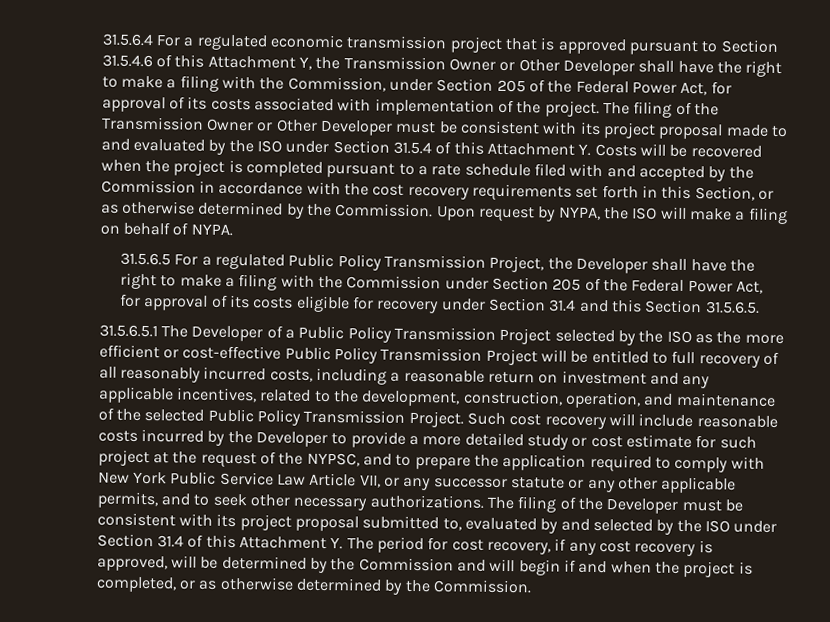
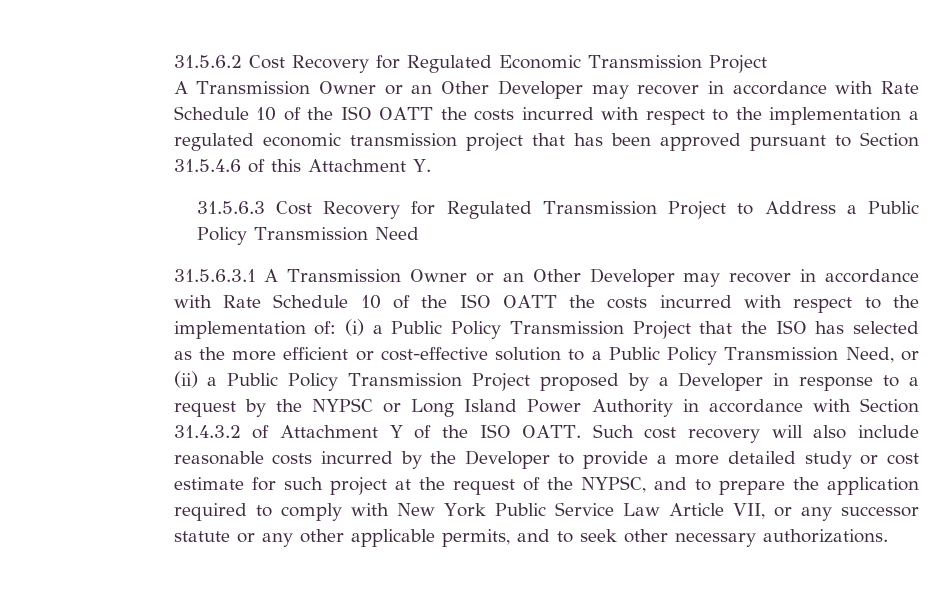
[101,33,182,47] 31.5.6.4 For -> [173,55,767,73] [173,80,920,99] [173,106,902,125] 31.5.6.2 Cost Recovery for Regulated Economic Transmission Project // A Transmission Owner or an Other Developer may recover in accordance with Rate Schedule 10 of the ISO OATT the costs incurred with respect to the implementation
[540,37,556,51] is -> [573,133,651,146] has been
[299,56,783,78] [101,75,732,96] [101,96,719,118] [100,116,788,140] [100,138,762,158] [100,159,754,182] [100,179,774,201] [100,200,788,225] [99,221,233,236] [120,252,755,274] [120,272,763,294] [120,293,760,314] [98,324,692,346] Y, the Transmission Owner or Other Developer shall have the right to make a filing with the Commission, under Section 205 of the Federal Power Act, for approval of its costs associated with implementation of the project. The filing of the Transmission Owner or Other Developer must be consistent with its project proposal made to and evaluated by the ISO under Section 31.5.4 of this Attachment Y. Costs will be recovered when the project is completed pursuant to a rate schedule filed with and accepted by the Commission in accordance with the cost recovery requirements set forth in this Section, or as otherwise determined by the Commission. Upon request by NYPA, the ISO will make a filing on behalf of NYPA. // 31.5.6.5 For a regulated Public Policy Transmission Project, the Developer shall have the right to make a filing with the Commission under Section 205 of the Federal Power Act, for approval of its costs eligible for recovery under Section 31.4 and this Section 31.5.6.5. // 31.5.6.5.1 The Developer of a Public Policy Transmission Project selected by the ISO -> [412,159,431,172] [196,201,920,219] [196,227,419,245] [173,268,920,287] [173,294,919,313] [173,319,920,339] Y. // 31.5.6.3 Cost Recovery for Regulated Transmission Project to Address a Public Policy Transmission Need // 31.5.6.3.1 A Transmission Owner or an Other Developer may recover in accordance with Rate Schedule 10 of the ISO OATT the costs incurred with respect to the implementation of: (i) a Public Policy Transmission Project that the ISO has selected
[284,346,779,368] [98,366,711,389] [97,386,776,409] [97,407,464,428] Public Policy Transmission Project will be entitled to full recovery of all reasonably incurred costs, including a reasonable return on investment and any applicable incentives, related to the development, construction, operation, and maintenance of the selected Public Policy Transmission Project. -> [495,347,920,365] [173,371,920,391] [173,398,919,417] [173,424,582,439] solution to a Public Policy Transmission Need, or (ii) a Public Policy Transmission Project proposed by a Developer in response to a request by the NYPSC or Long Island Power Authority in accordance with Section 31.4.3.2 of Attachment Y of the ISO OATT.
(635, 419) none -> [813,425,847,439] also
[487,496,743,514] [96,512,778,535] [96,533,713,557] [96,555,753,578] [95,576,533,595] The filing of the Developer must be consistent with its project proposal submitted to, evaluated by and selected by the ISO under Section 31.4 of this Attachment Y. The period for cost recovery, if any cost recovery is approved, will be determined by the Commission and will begin if and when the project is completed, or as otherwise determined by the Commission. -> (888, 536) none

